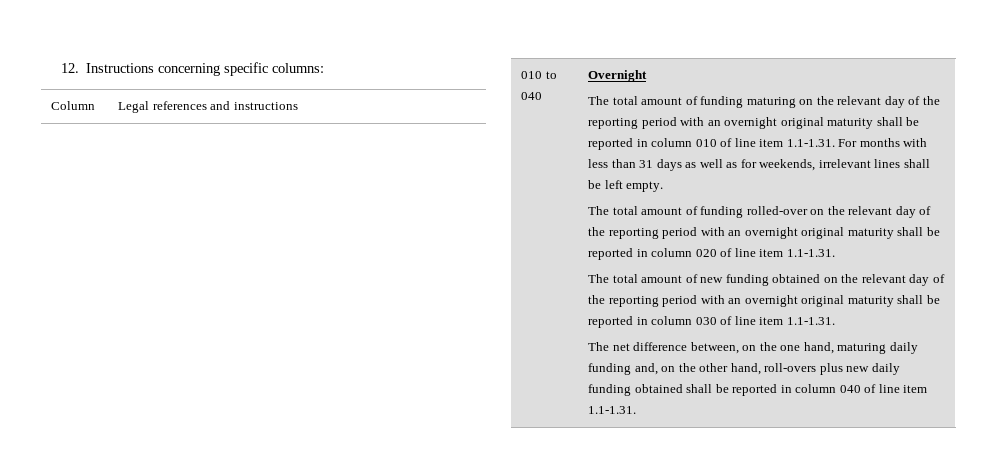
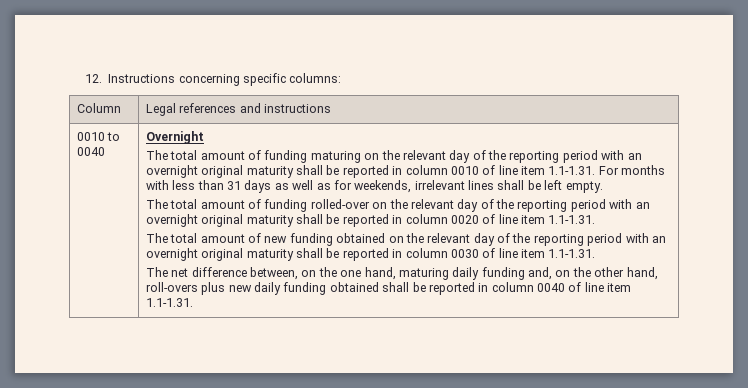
[521,71,557,79] [521,92,543,100] 010 to 040 -> [76,132,121,141] [76,147,105,156] 0010 to 0040
[695,139,717,147] 010 -> [450,166,479,175] 0010
[695,249,717,257] 020 -> [450,215,479,224] 0020
[695,317,717,325] 030 -> [450,249,479,258] 0030
[839,385,861,393] 040 -> [537,283,566,292] 0040

